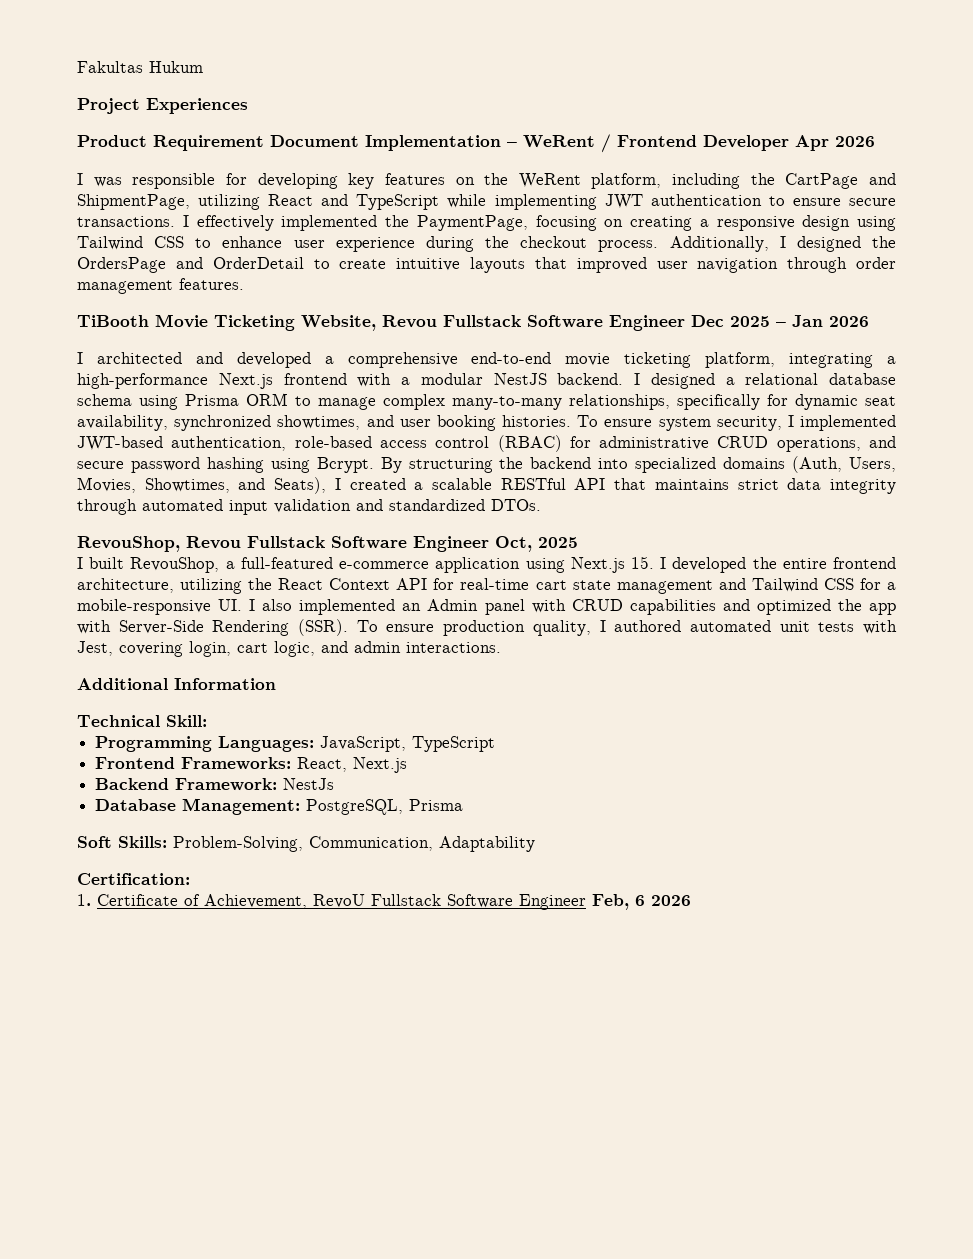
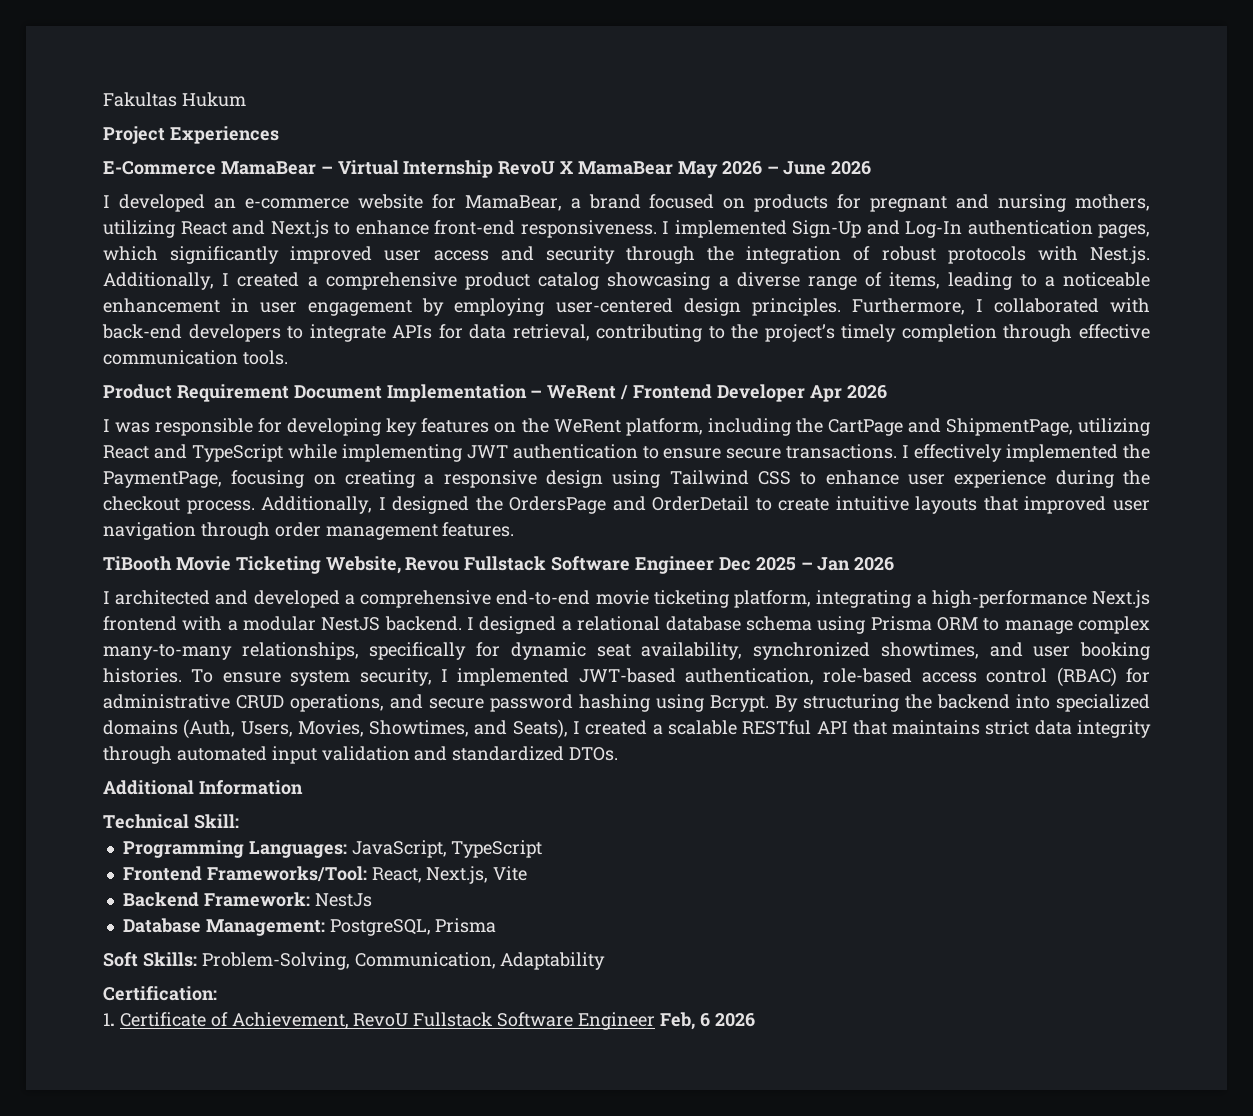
(248, 106) none -> [103,160,872,178] [103,194,1150,212] [103,220,1150,238] [103,246,1150,264] [103,272,1150,290] [103,298,1151,316] [102,324,1150,342] [103,350,288,365] // E-Commerce MamaBear – Virtual Internship RevoU X MamaBear May 2026 – June 2026 // I developed an e-commerce website for MamaBear, a brand focused on products for pregnant and nursing mothers, utilizing React and Next.js to enhance front-end responsiveness. I implemented Sign-Up and Log-In authentication pages, which significantly improved user access and security through the integration of robust protocols with Nest.js. Additionally, I created a comprehensive product catalog showcasing a diverse range of items, leading to a noticeable enhancement in user engagement by employing user-centered design principles. Furthermore, I collaborated with back-end developers to integrate APIs for data retrieval, contributing to the project’s timely completion through effective communication tools.
[77,536,578,552] [77,556,896,573] [77,578,897,594] [77,599,896,615] [77,619,898,636] [77,641,501,657] // RevouShop, Revou Fullstack Software Engineer Oct, 2025 // I built RevouShop, a full-featured e-commerce application using Next.js 15. I developed the entire frontend architecture, utilizing the React Context API for real-time cart state management and Tailwind CSS for a mobile-responsive UI. I also implemented an Admin panel with CRUD capabilities and optimized the app with Server-Side Rendering (SSR). To ensure production quality, I authored automated unit tests with Jest, covering login, cart logic, and admin interactions. -> (619, 754) none
[181,757,408,773] Frameworks: React, Next.js -> [206,866,528,884] Frameworks/Tool: React, Next.js, Vite

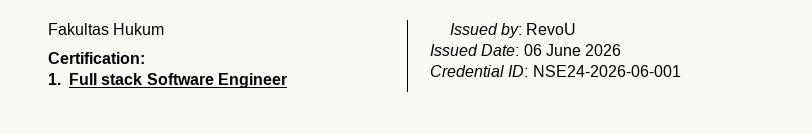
[103,126,279,144] [103,160,872,178] [103,194,1150,212] [103,220,1150,238] [103,246,1150,264] [103,272,1150,290] [103,298,1151,316] [102,324,1150,342] [103,350,288,365] [103,384,887,402] [103,418,1150,436] [103,444,1151,462] [103,470,1151,488] [103,496,1150,514] [103,522,515,540] [103,556,895,574] [103,590,1151,608] [103,616,1151,634] [103,642,1151,660] [103,667,1150,687] [103,694,1150,712] [103,719,1151,739] [103,746,619,764] [103,780,303,795] [103,814,239,829] [122,840,543,858] [122,866,528,884] [122,892,372,907] [122,918,497,936] [103,952,606,970] [103,986,217,1001] [103,1012,755,1030] Project Experiences // E-Commerce MamaBear – Virtual Internship RevoU X MamaBear May 2026 – June 2026 // I developed an e-commerce website for MamaBear, a brand focused on products for pregnant and nursing mothers, utilizing React and Next.js to enhance front-end responsiveness. I implemented Sign-Up and Log-In authentication pages, which significantly improved user access and security through the integration of robust protocols with Nest.js. Additionally, I created a comprehensive product catalog showcasing a diverse range of items, leading to a noticeable enhancement in user engagement by employing user-centered design principles. Furthermore, I collaborated with back-end developers to integrate APIs for data retrieval, contributing to the project’s timely completion through effective communication tools. // Product Requirement Document Implementation – WeRent / Frontend Developer Apr 2026 // I was responsible for developing key features on the WeRent platform, including the CartPage and ShipmentPage, utilizing React and TypeScript while implementing JWT authentication to ensure secure transactions. I effectively implemented the PaymentPage, focusing on creating a responsive design using Tailwind CSS to enhance user experience during the checkout process. Additionally, I designed the OrdersPage and OrderDetail to create intuitive layouts that improved user navigation through order management features. // TiBooth Movie Ticketing Website, Revou Fullstack Software Engineer Dec 2025 – Jan 2026 // I architected and developed a comprehensive end-to-end movie ticketing platform, integrating a high-performance Next.js frontend with a modular NestJS backend. I designed a relational database schema using Prisma ORM to manage complex many-to-many relationships, specifically for dynamic seat availability, synchronized showtimes, and user booking histories. To ensure system security, I implemented JWT-based authentication, role-based access control (RBAC) for administrative CRUD operations, and secure password hashing using Bcrypt. By structuring the backend into specialized domains (Auth, Users, Movies, Showtimes, and Seats), I created a scalable RESTful API that maintains strict data integrity through automated input validation and standardized DTOs. // Additional Information // Technical Skill: // Programming Languages: JavaScript, TypeScript // Frontend Frameworks/Tool: React, Next.js, Vite // Backend Framework: NestJs // Database Management: PostgreSQL, Prisma // Soft Skills: Problem-Solving, Communication, Adaptability // Certification: // 1. Certificate of Achievement, RevoU Fullstack Software Engineer Feb, 6 2026 -> [48,52,145,64] [48,73,287,88] [449,23,577,38] [430,44,622,56] [430,65,681,77] Certification: // 1. Full stack Software Engineer // Issued by: RevoU // Issued Date: 06 June 2026 // Credential ID: NSE24-2026-06-001

